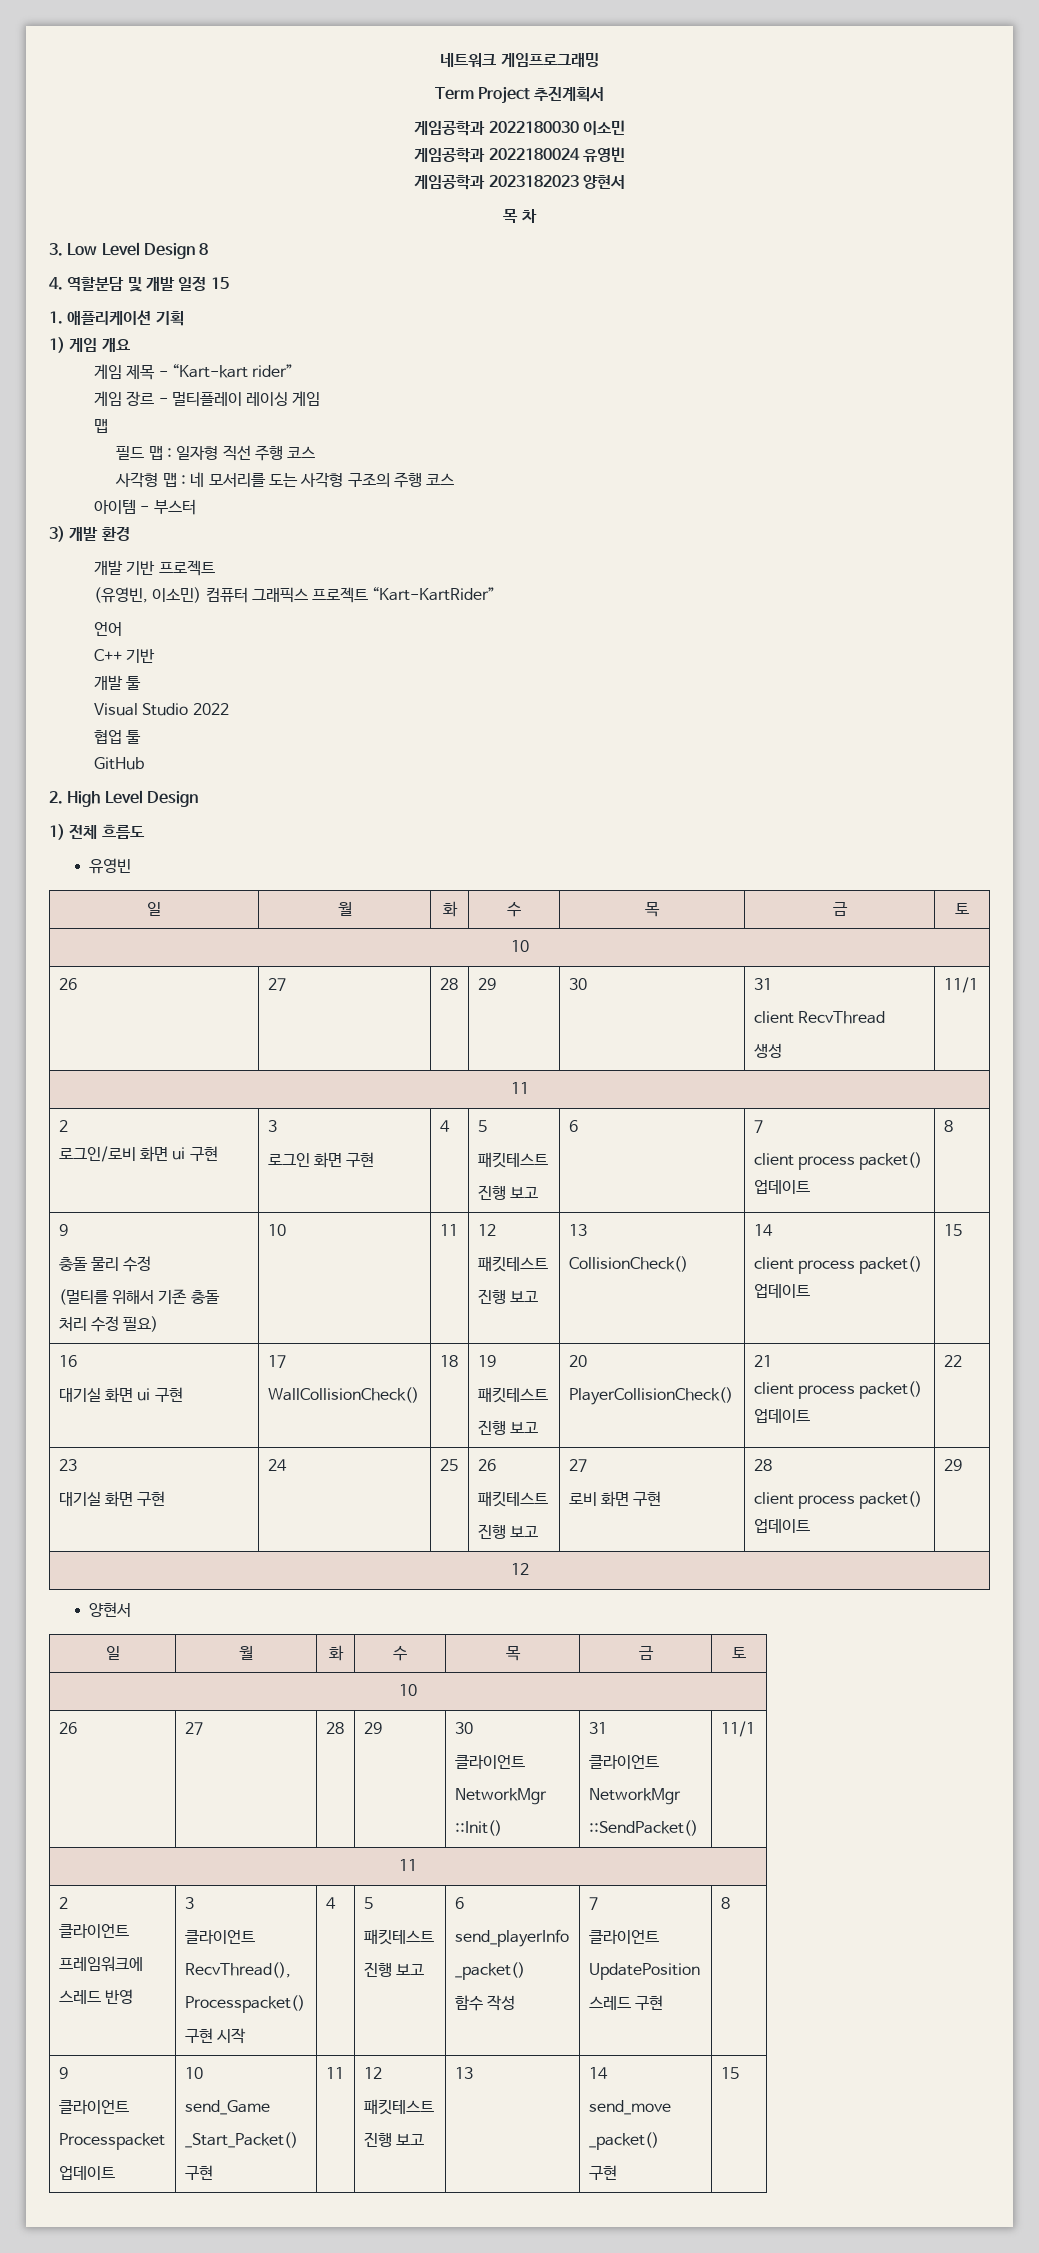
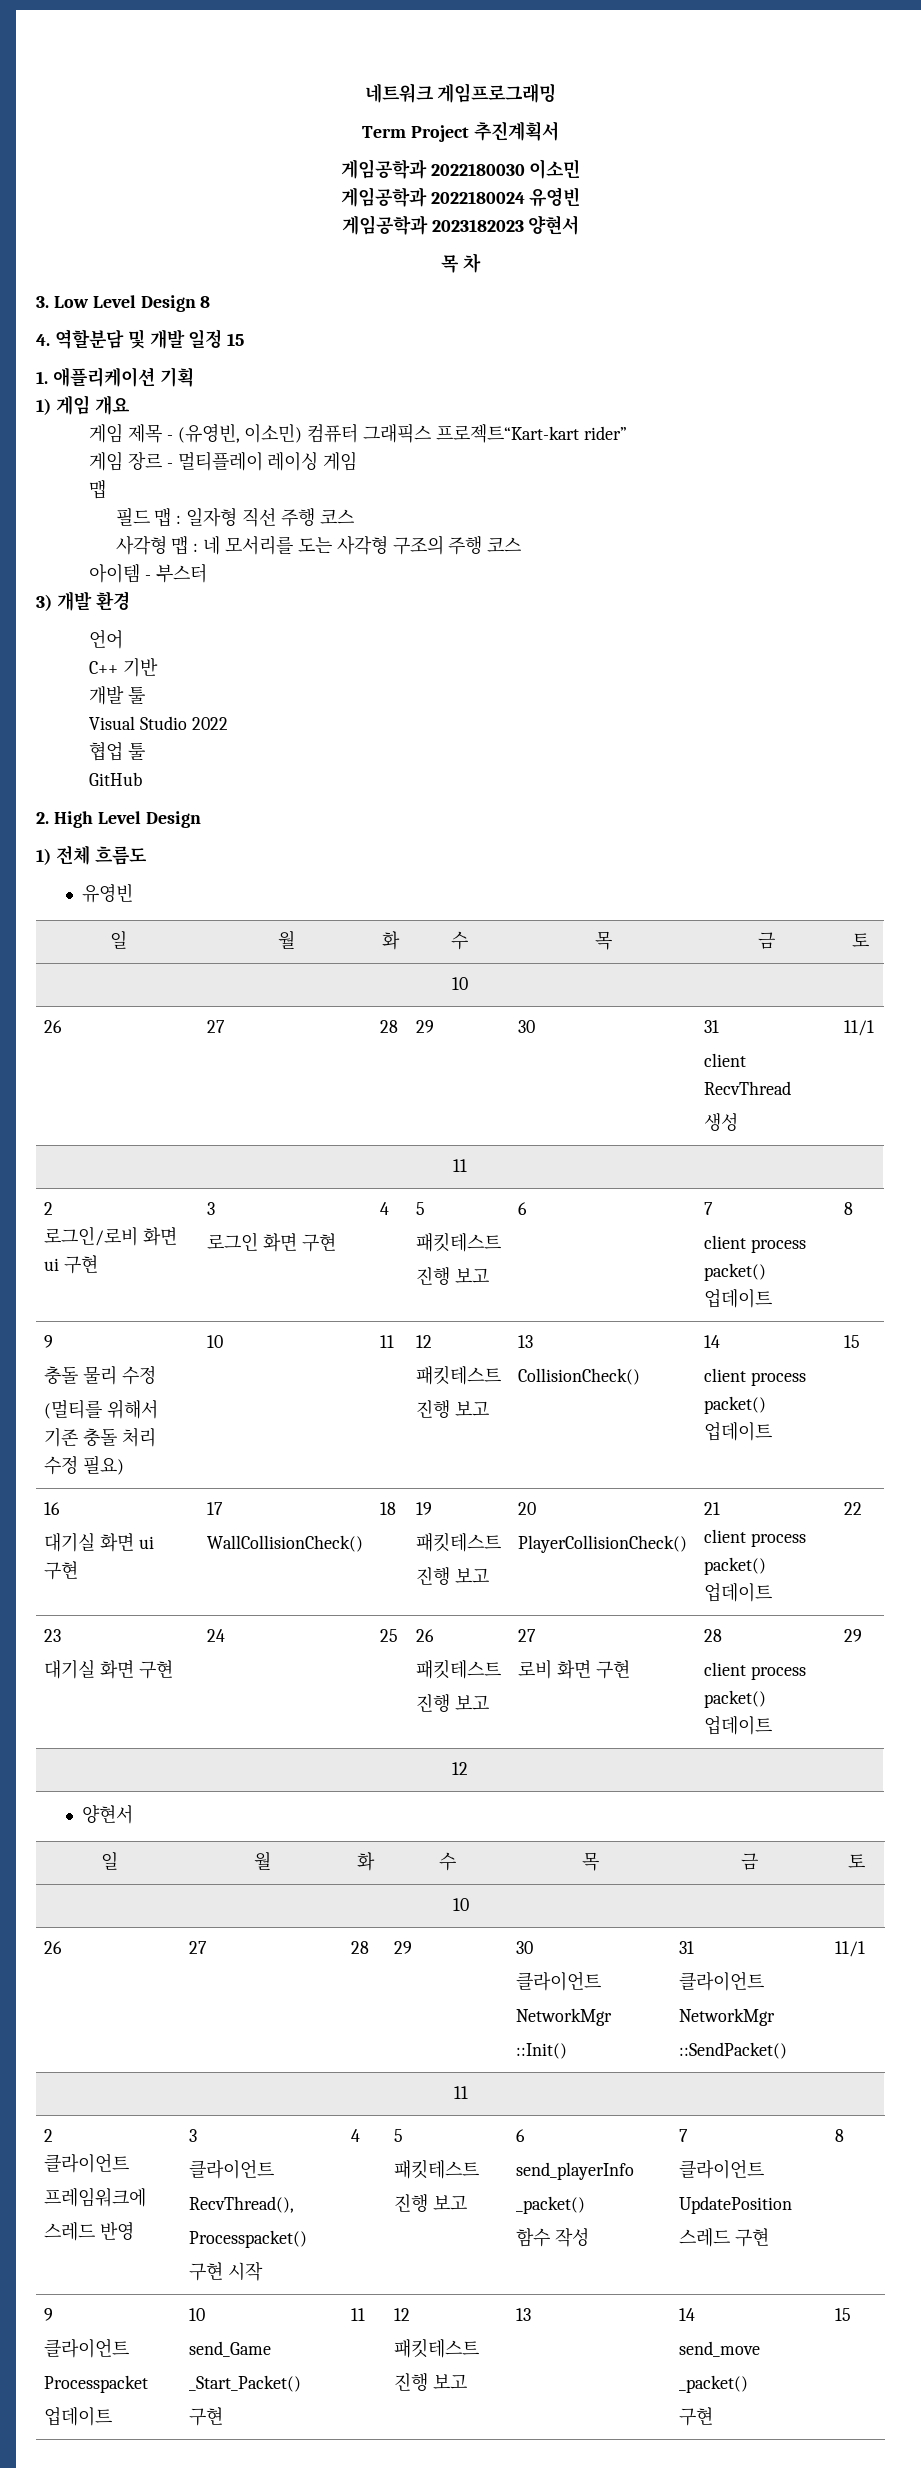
[171,364,248,378] “Kart-kart -> [177,423,580,443] (유영빈, 이소민) 컴퓨터 그래픽스 프로젝트“Kart-kart
[93,560,215,576] [93,587,496,603] // 개발 기반 프로젝트 // (유영빈, 이소민) 컴퓨터 그래픽스 프로젝트 “Kart-KartRider” -> (130, 600) none

